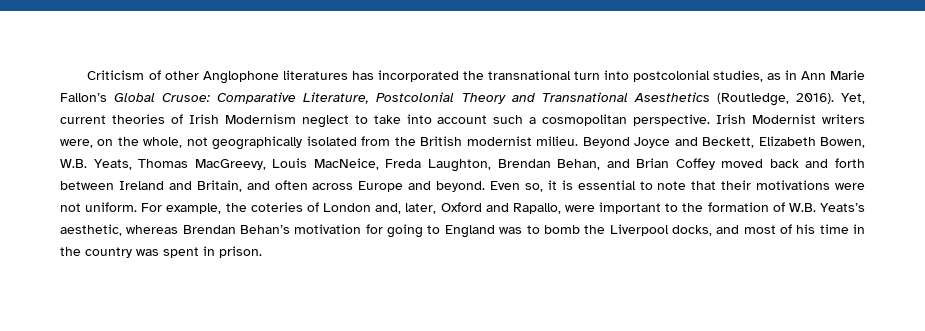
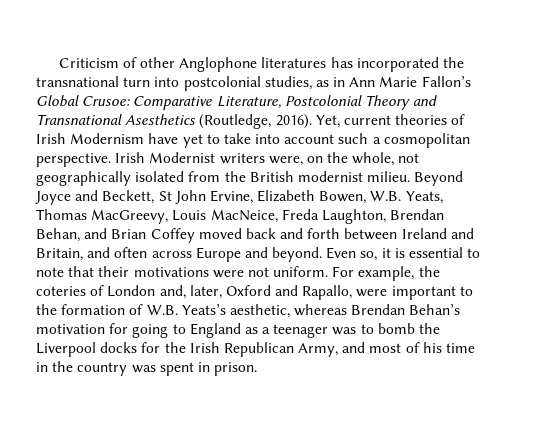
[301,115,349,128] neglect -> [148,133,203,148] have yet
(755, 142) none -> [158,190,253,204] St John Ervine,
(495, 231) none -> [244,324,329,338] as a teenager
[671,225,712,236] docks, -> [100,342,339,357] docks for the Irish Republican Army,

